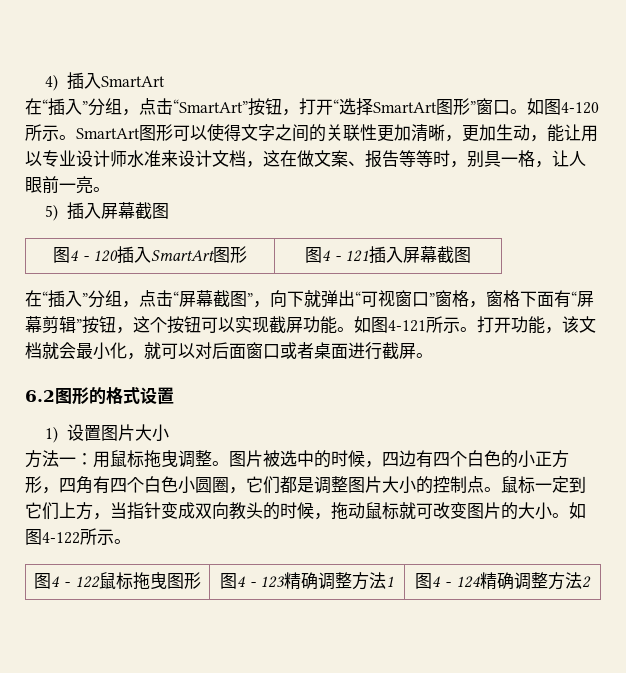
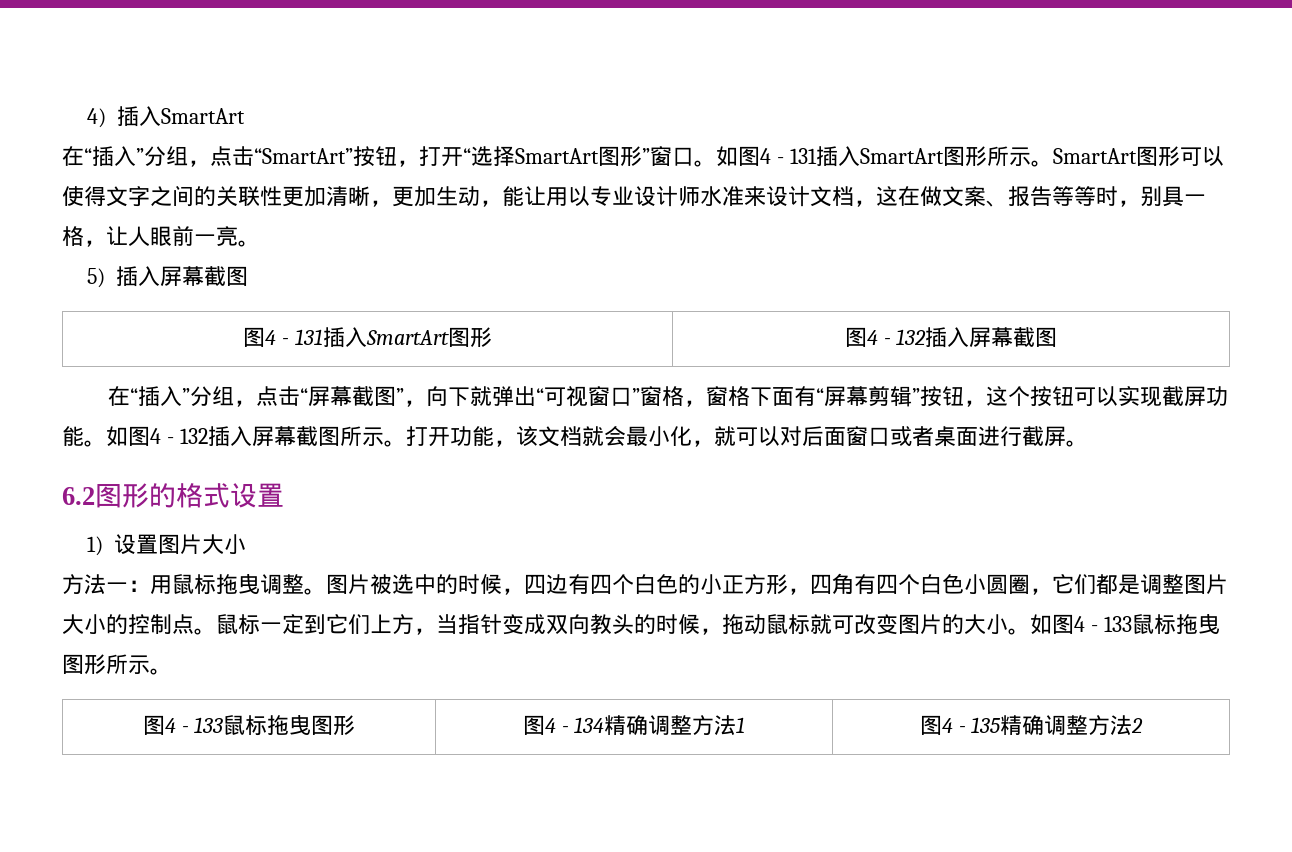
[561,102,599,114] 4-120 -> [760,146,987,167] 4 - 131插入SmartArt图形
[93,250,119,262] 120 -> [294,329,323,345] 131
[345,250,370,262] 121 -> [896,329,927,345] 132
[388,320,426,332] 4-121 -> [150,426,340,447] 4 - 132插入屏幕截图
[42,532,80,544] 4-122 -> [1074,614,1220,635] [62,654,106,674] 4 - 133鼠标拖曳图形
[74,576,100,588] 122 -> [194,717,224,733] 133
[260,576,286,588] 123 -> [574,717,605,733] 134
[455,576,481,588] 124 -> [971,717,1002,733] 135

